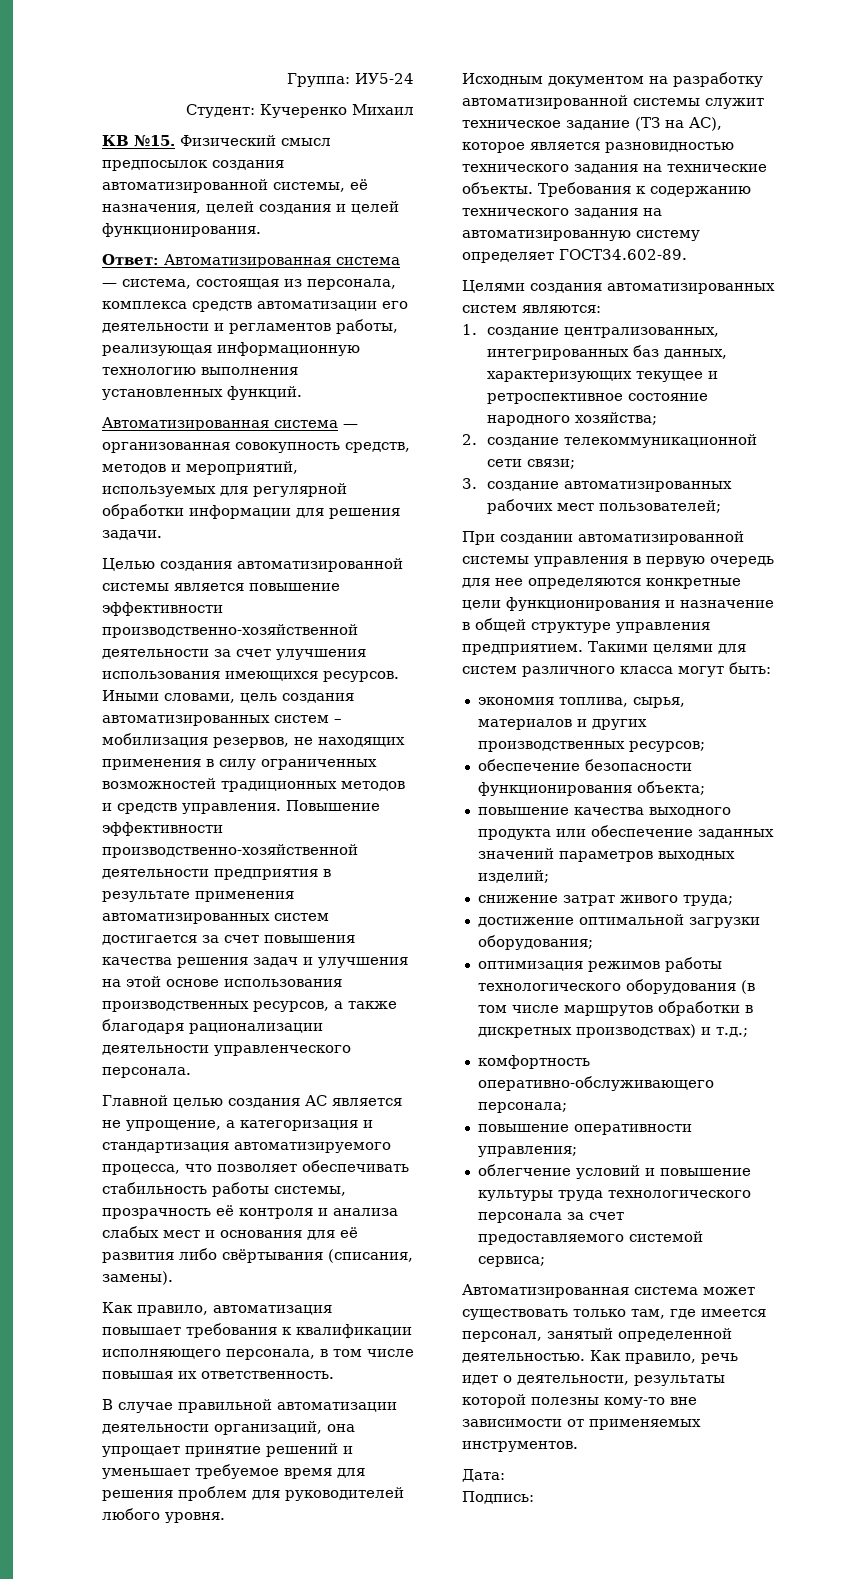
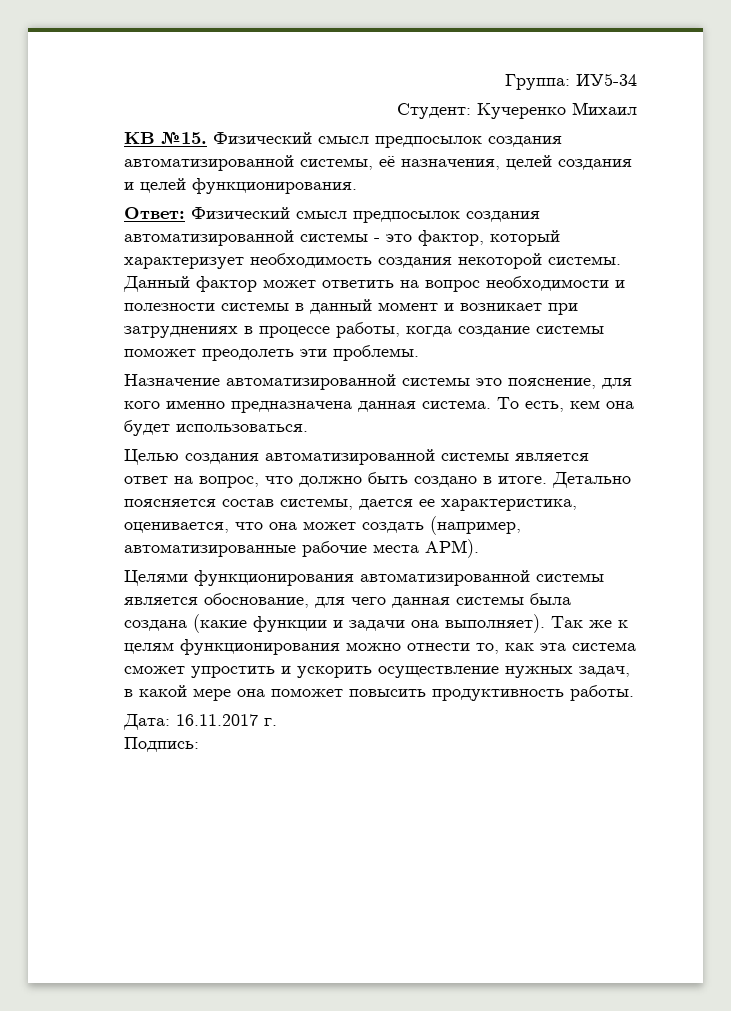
[355,73,414,84] ИУ5-24 -> [576,73,637,86] ИУ5-34
[163,254,400,268] [101,279,396,290] [101,301,408,312] [101,319,398,334] [101,342,360,356] [101,367,298,375] [101,386,302,400] [101,417,358,431] [101,442,410,453] [101,461,298,475] [101,483,347,497] [101,504,400,519] [101,530,162,540] Автоматизированная система — система, состоящая из персонала, комплекса средств автоматизации его деятельности и регламентов работы, реализующая информационную технологию выполнения установленных функций. // Автоматизированная система — организованная совокупность средств, методов и мероприятий, используемых для регулярной обработки информации для решения задачи. -> [191,207,541,223] [124,230,561,246] [124,253,622,269] [123,276,626,292] [124,299,579,315] [124,322,605,338] [124,345,420,361] [124,374,633,390] [124,397,635,413] [124,420,309,436] Физический смысл предпосылок создания автоматизированной системы - это фактор, который характеризует необходимость создания некоторой системы. Данный фактор может ответить на вопрос необходимости и полезности системы в данный момент и возникает при затруднениях в процессе работы, когда создание системы поможет преодолеть эти проблемы. // Назначение автоматизированной системы это пояснение, для кого именно предназначена данная система. То есть, кем она будет использоваться.
[248,583,340,591] [101,602,223,616] [101,624,358,638] [101,649,366,660] [101,671,399,682] [101,690,354,703] [101,715,342,726] [101,733,405,748] [101,759,377,770] [101,778,405,792] [101,800,380,814] [101,822,223,836] [101,844,358,858] [101,869,331,880] [101,891,294,902] [101,913,329,924] [101,935,355,945] [101,957,408,968] [101,976,342,987] [101,1001,397,1012] [101,1019,323,1034] [101,1045,351,1056] [101,1067,191,1078] [101,1095,402,1108] [101,1120,373,1131] [101,1142,391,1153] [101,1160,409,1175] [101,1182,346,1197] [101,1205,398,1219] [101,1226,358,1240] [101,1248,413,1263] [101,1271,173,1285] [101,1302,332,1316] [101,1323,412,1338] [101,1349,414,1360] [101,1371,334,1379] [101,1399,397,1413] [101,1421,355,1435] [101,1443,353,1457] [101,1464,365,1479] [101,1486,404,1501] [101,1508,225,1523] [461,72,763,87] [461,95,764,109] [461,117,722,131] [461,142,734,153] [461,164,767,174] [461,182,751,197] [461,208,662,218] [461,230,700,241] [461,249,687,263] [461,280,775,294] [461,305,601,313] [461,324,719,338] [486,345,727,360] [486,371,718,382] [486,393,708,404] [486,412,657,426] [461,434,757,448] [486,459,575,469] [461,478,732,492] [486,499,721,514] [461,531,744,545] [461,556,774,567] [461,578,741,589] [461,597,774,611] [461,618,710,633] [461,641,746,655] [461,662,771,677] [477,697,685,708] [477,719,647,730] [477,741,705,752] [477,759,692,771] [477,781,705,796] [477,807,731,817] [477,825,774,840] [477,848,735,862] [477,870,549,883] [477,895,733,906] [477,914,760,928] [477,935,593,950] [477,957,722,972] [477,979,755,994] [477,1001,753,1016] [477,1024,748,1038] [477,1055,590,1069] [477,1076,714,1091] [477,1102,567,1113] [477,1124,692,1135] [477,1146,577,1157] [477,1164,751,1179] [477,1190,751,1201] [477,1212,624,1223] [477,1231,703,1245] [477,1256,545,1267] [461,1284,755,1298] [461,1309,766,1320] [461,1328,732,1342] [461,1350,738,1364] [461,1375,725,1386] [461,1394,697,1408] [461,1419,701,1430] [461,1441,578,1452] повышение эффективности производственно-хозяйственной деятельности за счет улучшения использования имеющихся ресурсов. Иными словами, цель создания автоматизированных систем – мобилизация резервов, не находящих применения в силу ограниченных возможностей традиционных методов и средств управления. Повышение эффективности производственно-хозяйственной деятельности предприятия в результате применения автоматизированных систем достигается за счет повышения качества решения задач и улучшения на этой основе использования производственных ресурсов, а также благодаря рационализации деятельности управленческого персонала. // Главной целью создания АС является не упрощение, а категоризация и стандартизация автоматизируемого процесса, что позволяет обеспечивать стабильность работы системы, прозрачность её контроля и анализа слабых мест и основания для её развития либо свёртывания (списания, замены). // Как правило, автоматизация повышает требования к квалификации исполняющего персонала, в том числе повышая их ответственность. // В случае правильной автоматизации деятельности организаций, она упрощает принятие решений и уменьшает требуемое время для решения проблем для руководителей любого уровня. // Исходным документом на разработку автоматизированной системы служит техническое задание (ТЗ на АС), которое является разновидностью технического задания на технические объекты. Требования к содержанию технического задания на автоматизированную систему определяет ГОСТ34.602-89. // Целями создания автоматизированных систем являются: // 1. создание централизованных, интегрированных баз данных, характеризующих текущее и ретроспективное состояние народного хозяйства; // 2. создание телекоммуникационной сети связи; // 3. создание автоматизированных рабочих мест пользователей; // При создании автоматизированной системы управления в первую очередь для нее определяются конкретные цели функционирования и назначение в общей структуре управления предприятием. Такими целями для систем различного класса могут быть: // экономия топлива, сырья, материалов и других производственных ресурсов; // обеспечение безопасности функционирования объекта; // повышение качества выходного продукта или обеспечение заданных значений параметров выходных изделий; // снижение затрат живого труда; // достижение оптимальной загрузки оборудования; // оптимизация режимов работы технологического оборудования (в том числе маршрутов обработки в дискретных производствах) и т.д.; // комфортность оперативно-обслуживающего персонала; // повышение оперативности управления; // облегчение условий и повышение культуры труда технологического персонала за счет предоставляемого системой сервиса; // Автоматизированная система может существовать только там, где имеется персонал, занятый определенной деятельностью. Как правило, речь идет о деятельности, результаты которой полезны кому-то вне зависимости от применяемых инструментов. -> [124,472,632,488] [124,498,578,511] [124,516,522,535] [124,539,480,558] [124,570,605,586] [124,593,572,608] [124,614,629,633] [124,639,637,655] [124,665,631,678] [124,685,635,701] ответ на вопрос, что должно быть создано в итоге. Детально поясняется состав системы, дается ее характеристика, оценивается, что она может создать (например, автоматизированные рабочие места АРМ). // Целями функционирования автоматизированной системы является обоснование, для чего данная системы была создана (какие функции и задачи она выполняет). Так же к целям функционирования можно отнести то, как эта система сможет упростить и ускорить осуществление нужных задач, в какой мере она поможет повысить продуктивность работы.
(505, 1475) none -> [176,714,278,726] 16.11.2017 г.

